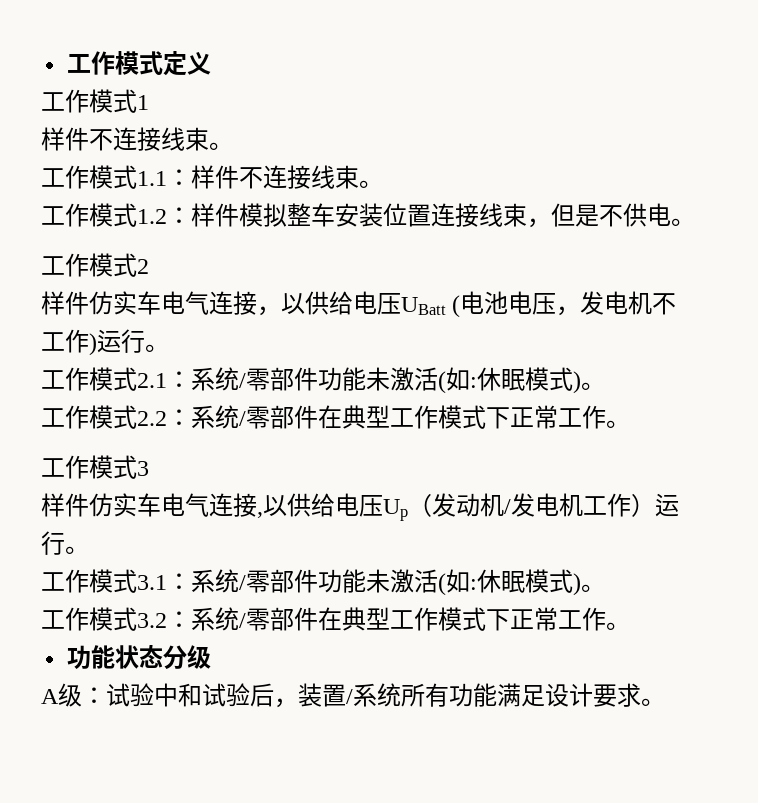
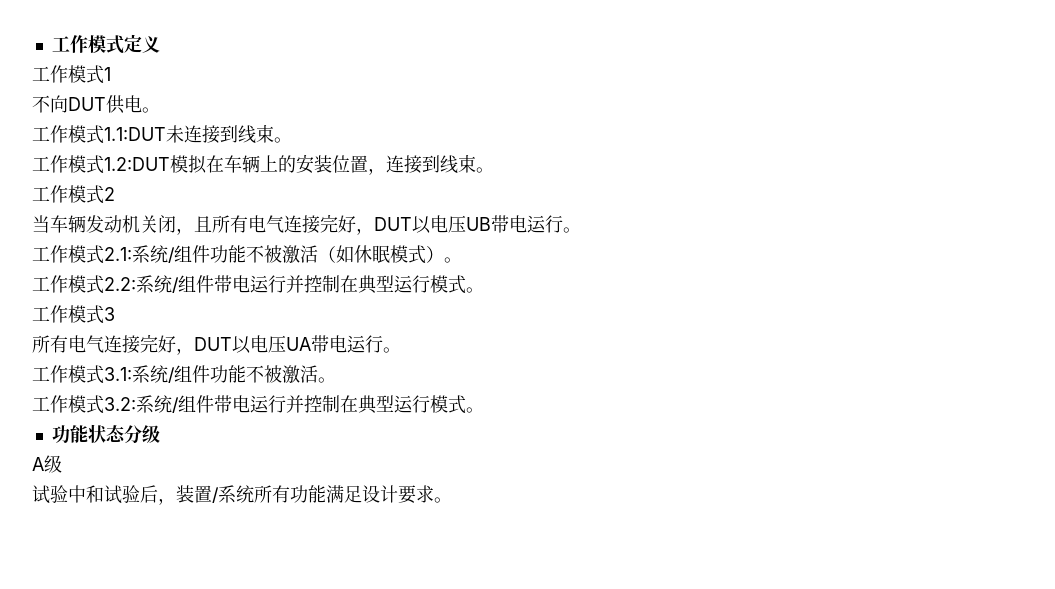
[41,127,233,151] [41,165,383,189] [41,203,695,228] [41,253,149,277] [41,291,677,318] [41,329,169,356] [41,367,605,394] [41,405,630,429] [41,455,149,479] [41,493,679,521] [41,531,89,555] [41,569,605,596] [41,607,606,631] 样件不连接线束。 // 工作模式1.1：样件不连接线束。 // 工作模式1.2：样件模拟整车安装位置连接线束，但是不供电。 // 工作模式2 // 样件仿实车电气连接，以供给电压UBatt (电池电压，发电机不工作)运行。 // 工作模式2.1：系统/零部件功能未激活(如:休眠模式)。 // 工作模式2.2：系统/零部件在典型工作模式下正常工作。 // 工作模式3 // 样件仿实车电气连接,以供给电压Up（发动机/发电机工作）运行。 // 工作模式3.1：系统/零部件功能未激活(如:休眠模式)。 // 工作模式3.2：系统/零部件在典型工作模式下正常工作 -> [32,95,160,114] [32,125,292,144] [32,154,494,175] [32,185,115,204] [32,214,581,235] [32,245,462,264] [32,275,484,294] [32,305,115,324] [32,334,401,355] [32,365,336,384] [32,395,466,414] 不向DUT供电。 // 工作模式1.1∶DUT未连接到线束。 // 工作模式1.2∶DUT模拟在车辆上的安装位置，连接到线束。 // 工作模式2 // 当车辆发动机关闭，且所有电气连接完好，DUT以电压UB带电运行。 // 工作模式2.1∶系统/组件功能不被激活（如休眠模式）。 // 工作模式2.2∶系统/组件带电运行并控制在典型运行模式。 // 工作模式3 // 所有电气连接完好，DUT以电压UA带电运行。 // 工作模式3.1∶系统/组件功能不被激活。 // 工作模式3.2∶系统/组件带电运行并控制在典型运行模式
[82,687,106,704] ： -> (62, 464) //

